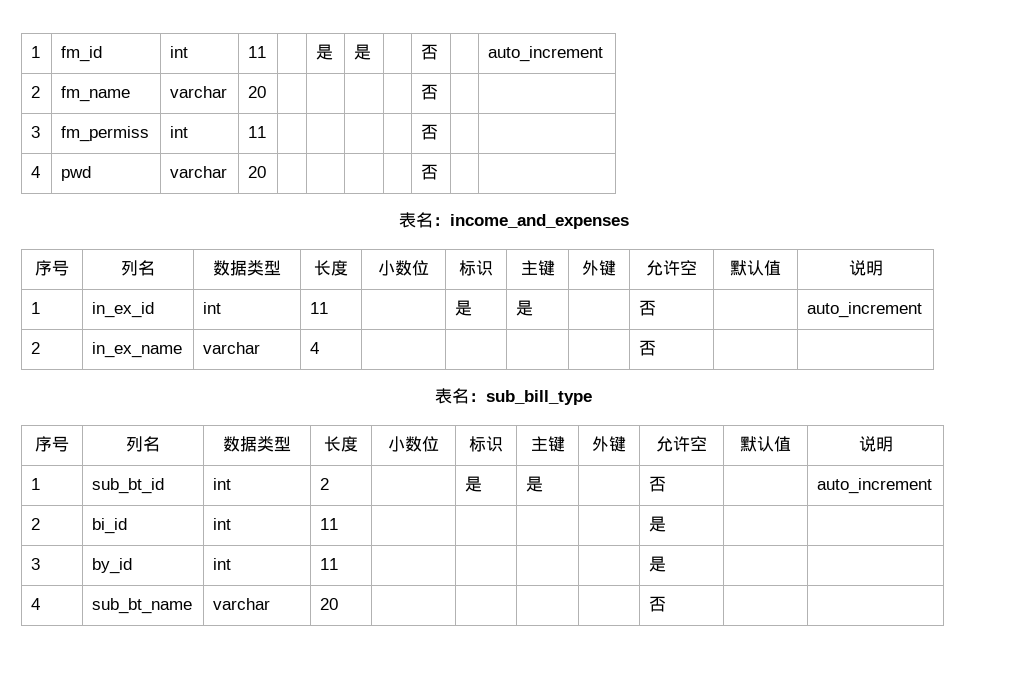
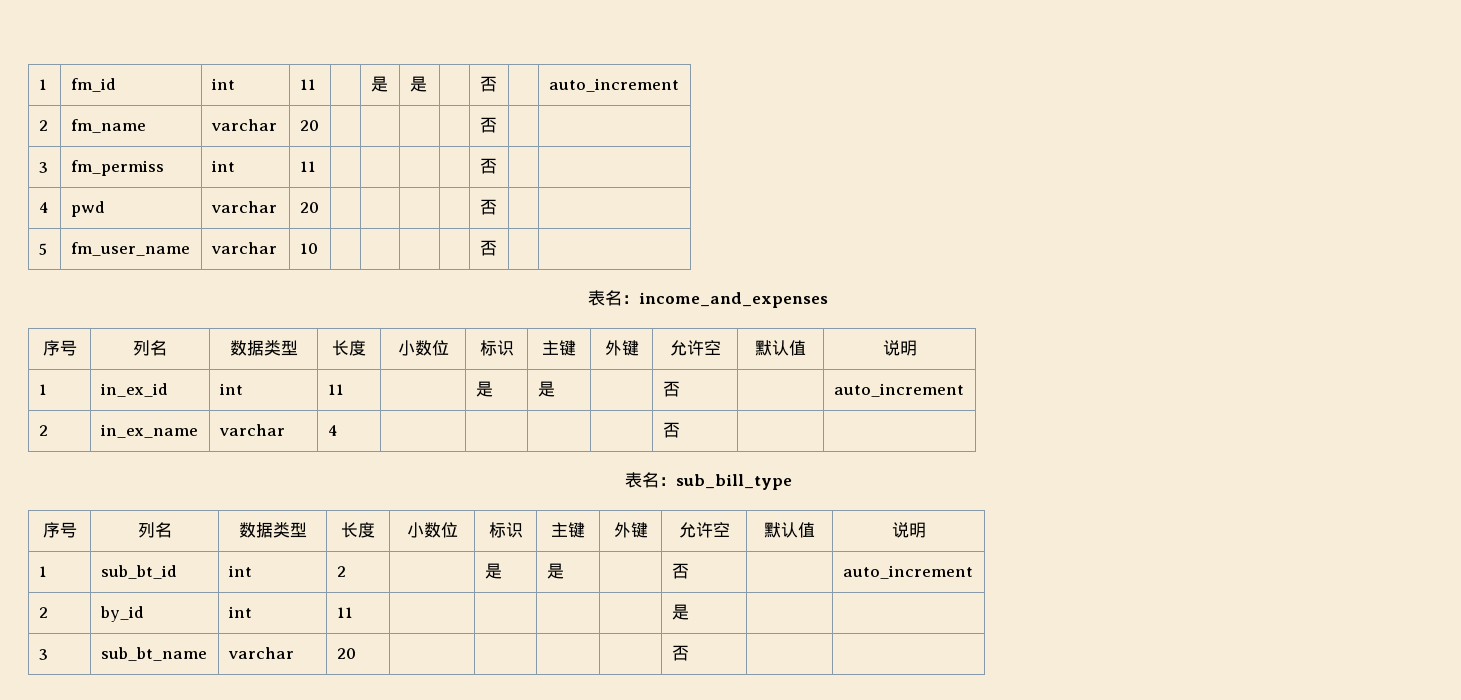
(439, 172) none -> [38,243,47,255] [70,242,190,256] [210,242,277,254] [299,243,318,254] [479,240,497,256] // 5 | fm_user_name | varchar | 10 | | | | | 否 | |
[92,518,128,534] bi_id -> [99,606,144,622] by_id
[92,558,133,574] [213,558,232,570] [320,558,339,570] [649,556,667,572] [31,598,41,610] | by_id | int | 11 | | | | | 是 | | // 4 -> (48, 654) none

